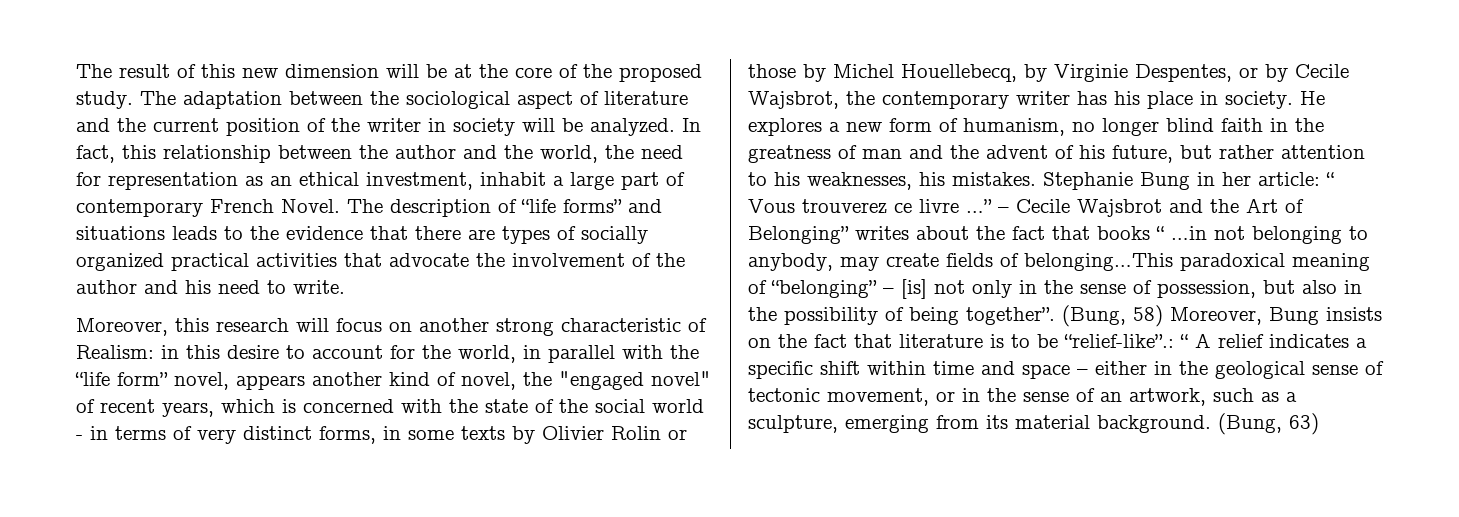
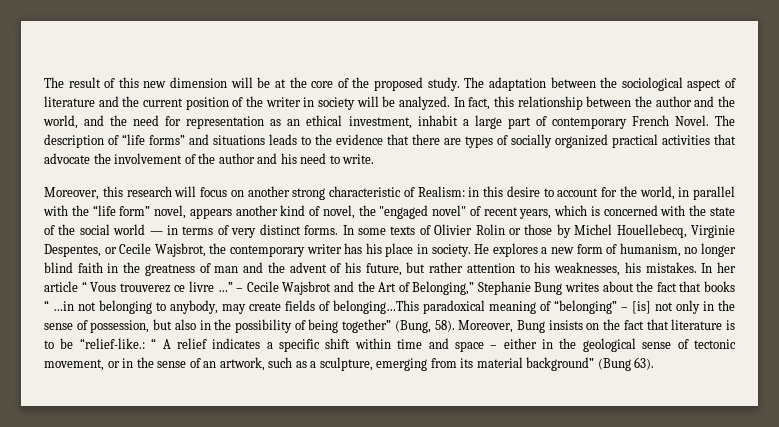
(598, 154) none -> [84,115,105,126] and
[76,435,83,440] - -> [149,231,163,235] —
[319,426,401,444] forms, in -> [304,225,354,235] forms. In
[512,426,535,444] by -> [419,225,431,235] of
[1024,64,1047,82] by -> (687, 231) none
[1265,64,1288,82] by -> (117, 250) none
[1043,172,1320,190] Stephanie Bung in her article: -> [701,262,737,273] [44,281,78,292] In her article
[748,226,849,244] Belonging” -> [412,281,563,295] Belonging,” Stephanie Bung
[966,305,1163,327] together”. (Bung, 58) -> [342,319,455,333] together” (Bung, 58).
[1064,334,1174,348] “relief-like”.: -> [79,338,145,349] “relief-like.:
[1097,413,1319,435] background. (Bung, 63) -> [526,357,655,371] background” (Bung 63).

